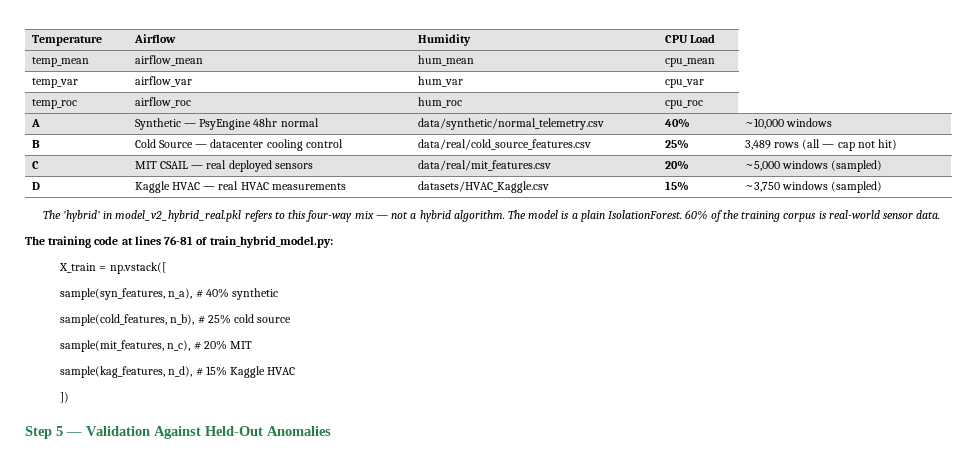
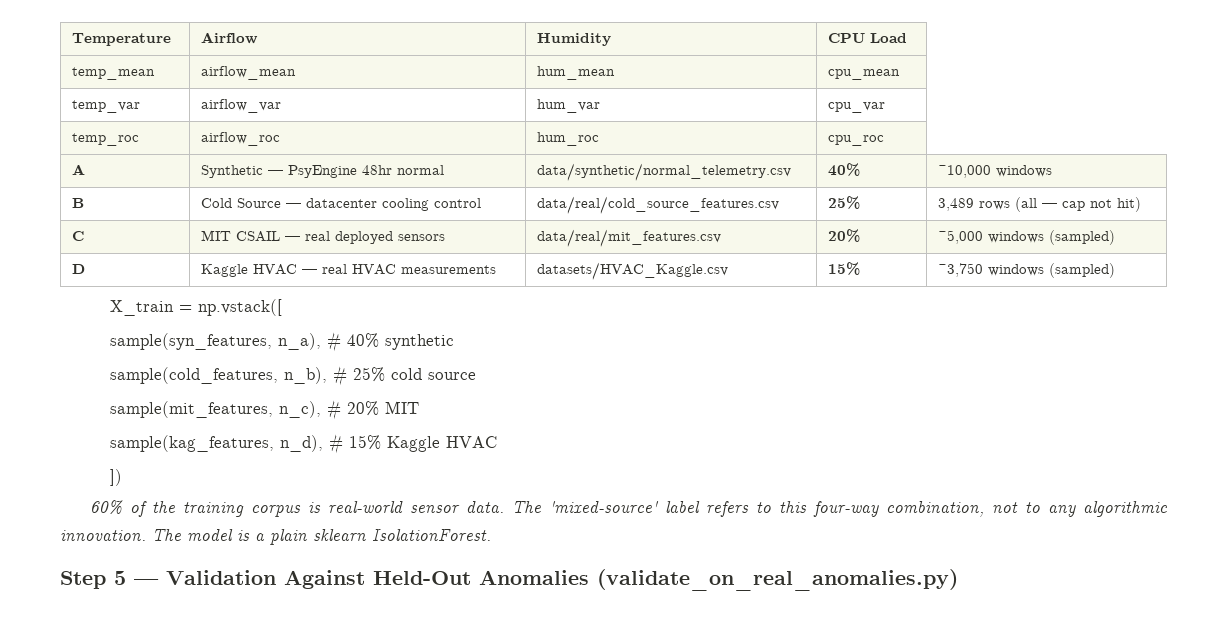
[42,210,941,222] [25,236,333,248] // The 'hybrid' in model_v2_hybrid_real.pkl refers to this four-way mix — not a hybrid algorithm. The model is a plain IsolationForest. 60% of the training corpus is real-world sensor data. // The training code at lines 76-81 of train_hybrid_model.py: -> (1116, 270) none
(70, 397) none -> [90,500,1167,517] [60,529,491,545] // 60% of the training corpus is real-world sensor data. The 'mixed-source' label refers to this four-way combination, not to any algorithmic innovation. The model is a plain sklearn IsolationForest.
(331, 431) none -> [597,569,958,591] (validate_on_real_anomalies.py)

